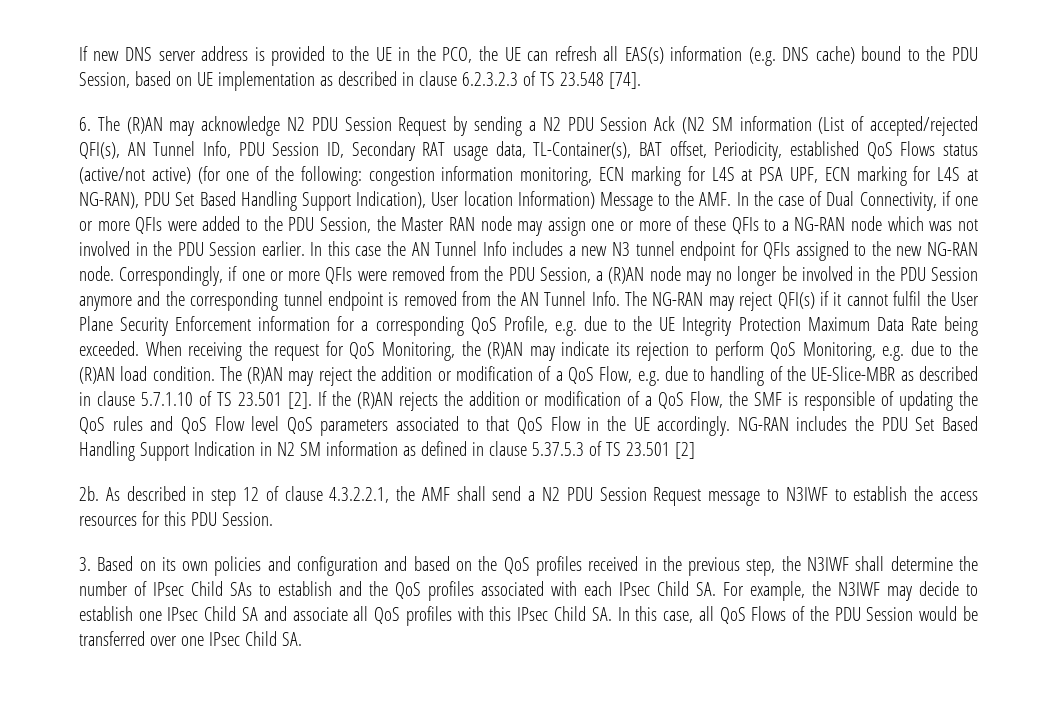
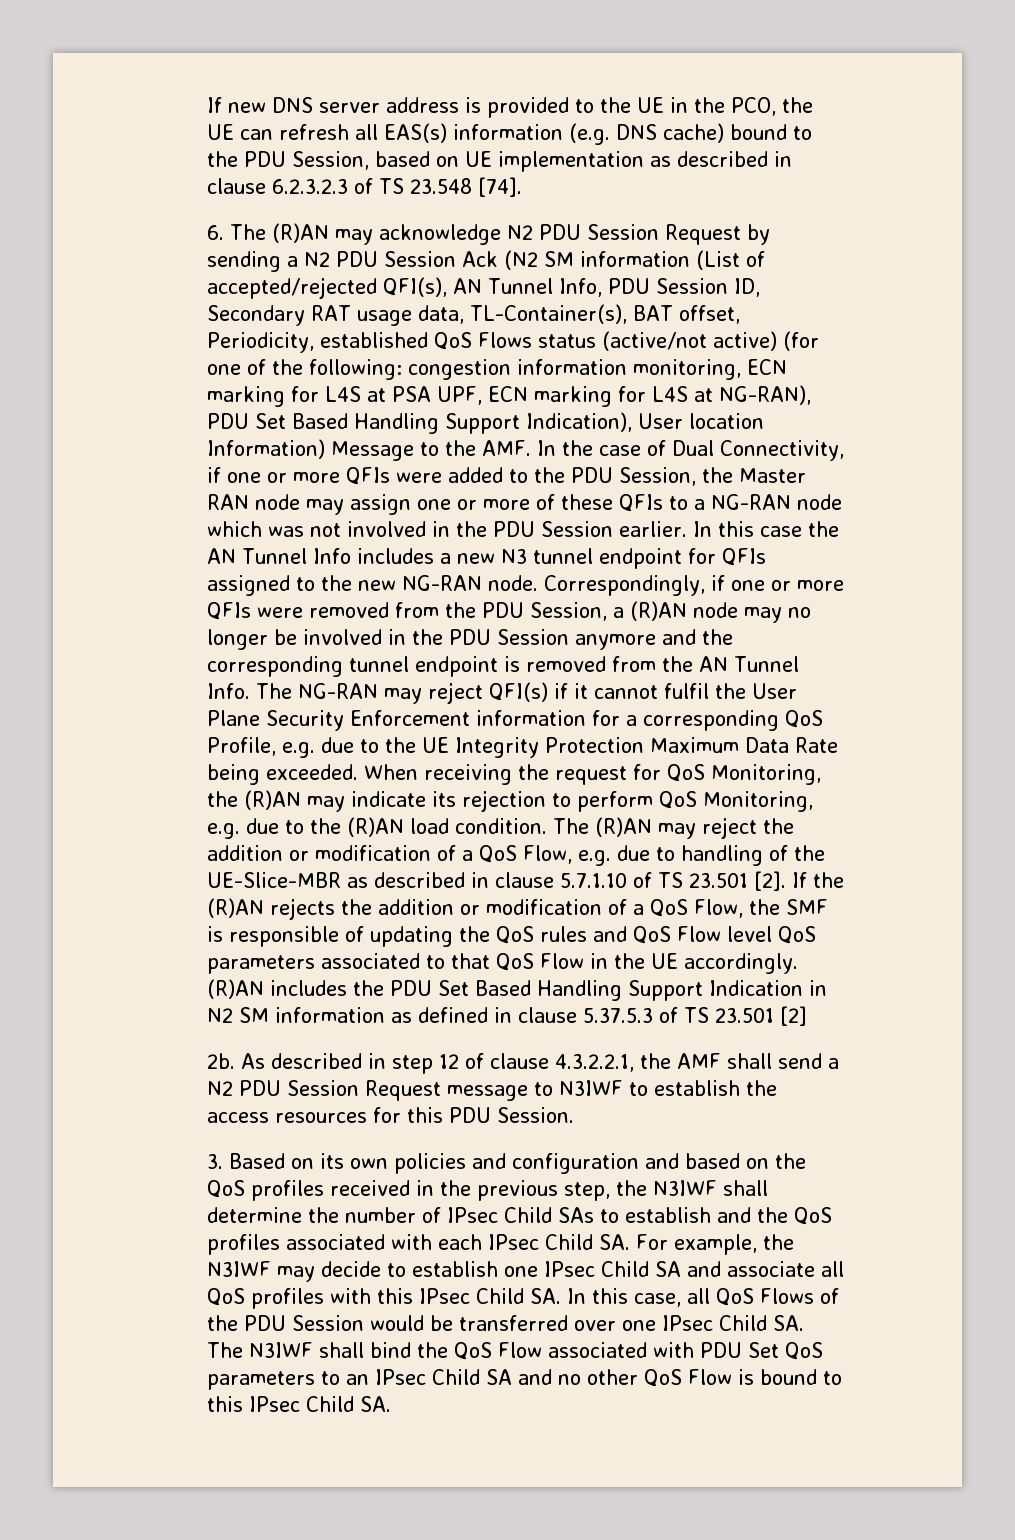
[737,417,789,431] NG-RAN -> [206,979,264,999] (R)AN
(302, 639) none -> [206,1342,823,1360] [206,1369,842,1390] [206,1396,391,1412] The N3IWF shall bind the QoS Flow associated with PDU Set QoS parameters to an IPsec Child SA and no other QoS Flow is bound to this IPsec Child SA.

